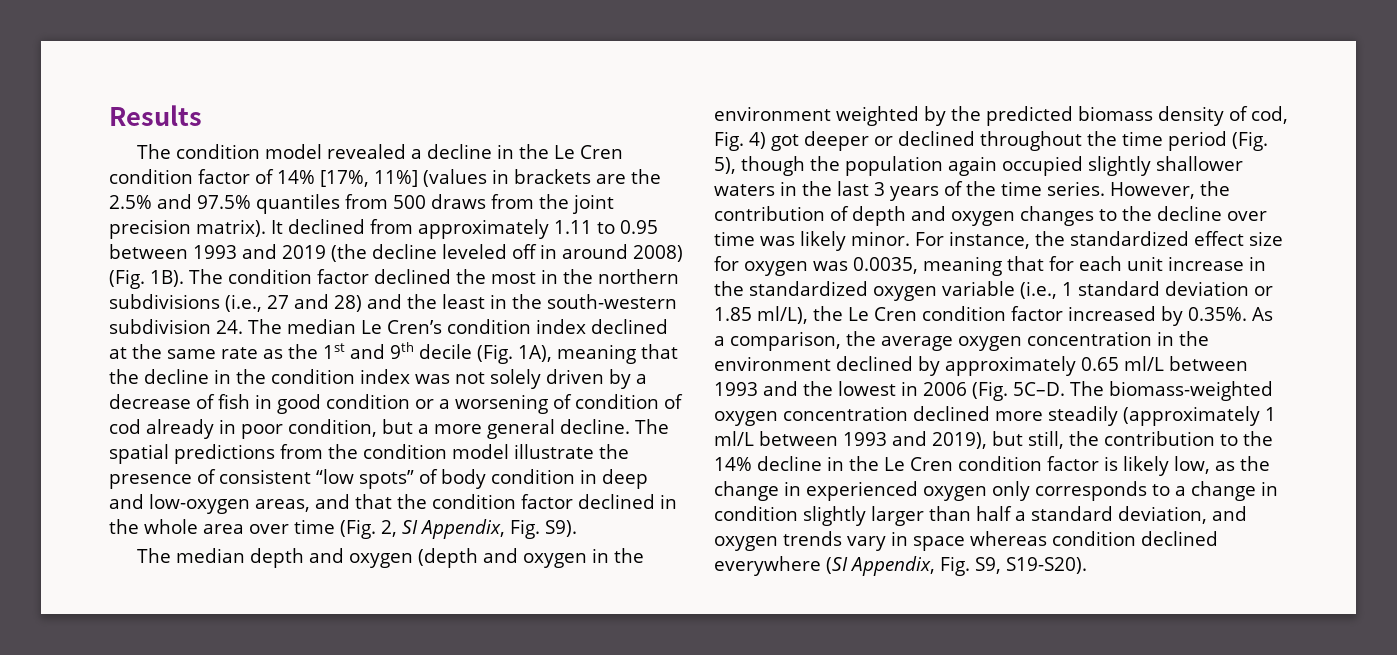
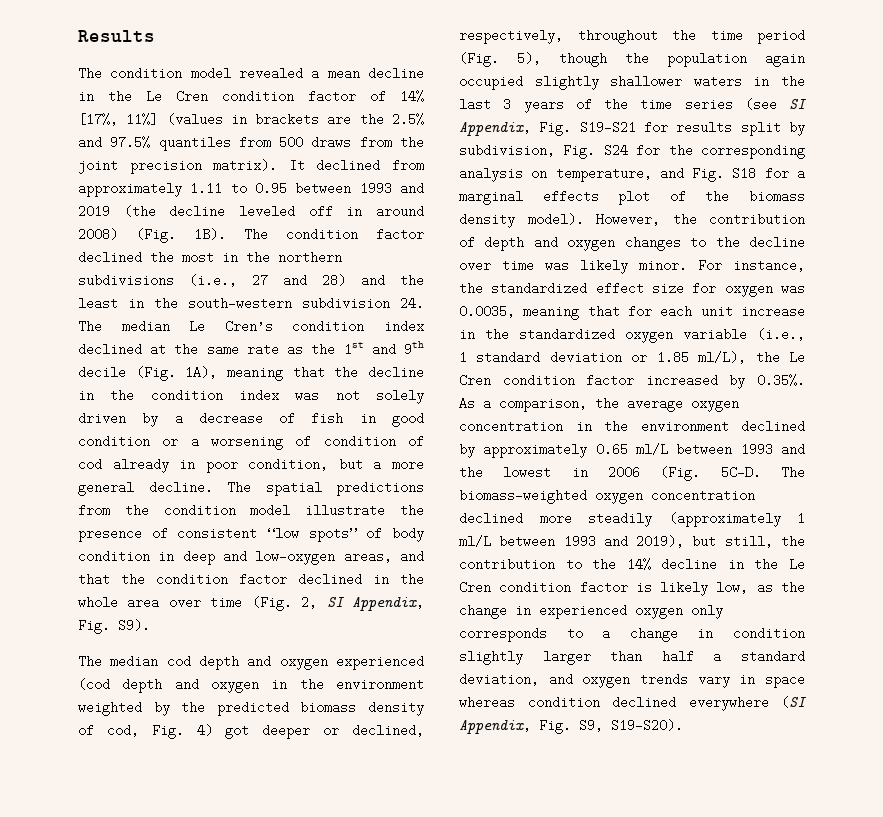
(423, 154) none -> [327,67,360,80] mean
[250,548,479,568] depth and oxygen (depth -> [166,655,424,670] [78,678,163,693] cod depth and oxygen experienced (cod depth
[898,131,975,146] declined -> [352,724,424,737] [459,29,563,44] declined, respectively,
[1047,181,1105,196] series. -> [684,98,807,111] [459,121,805,136] [459,144,805,159] [459,167,805,182] [459,190,805,205] [459,213,584,228] series (see SI Appendix, Fig. S19-S21 for results split by subdivision, Fig. S24 for the corresponding analysis on temperature, and Fig. S18 for a marginal effects plot of the biomass density model).

